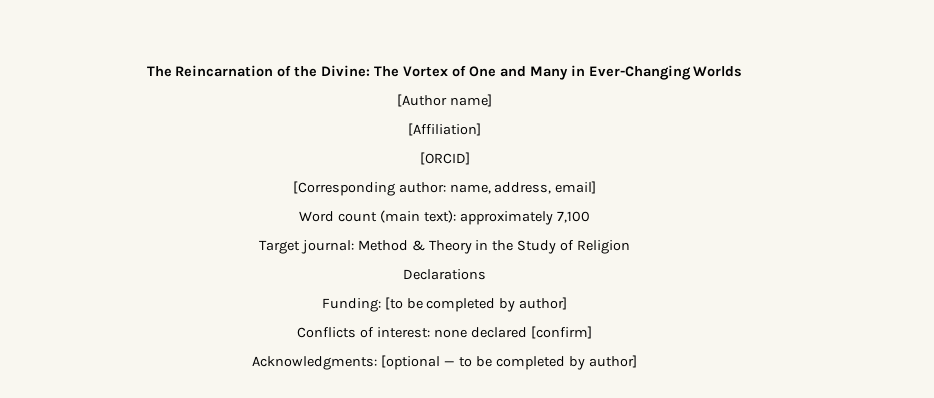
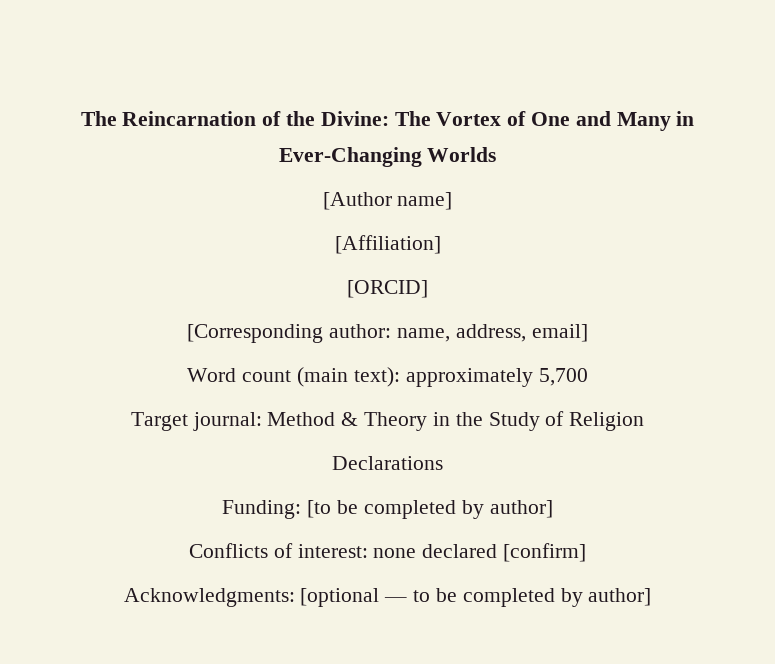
[556,211,590,223] 7,100 -> [538,368,588,386] 5,700

